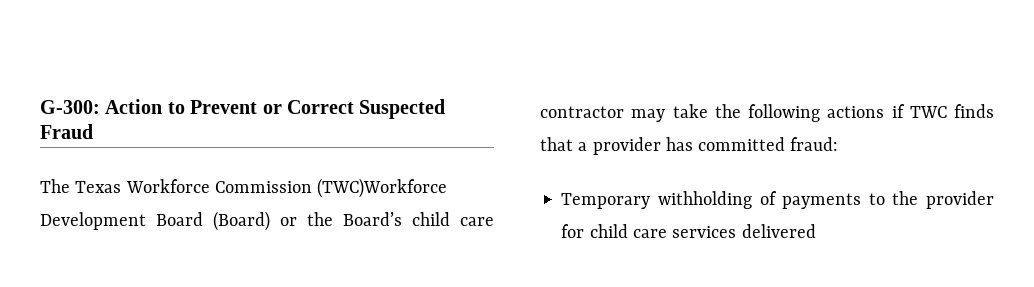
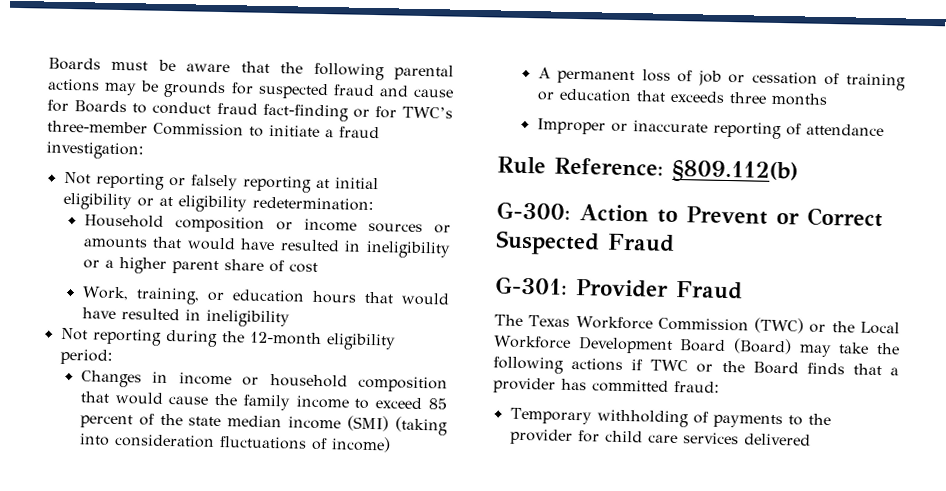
(40, 107) none -> [48,57,454,81] [47,78,454,100] [47,99,453,122] [47,120,380,139] [46,141,144,160] [63,171,379,193] [62,192,374,213] [83,214,451,234] [82,236,451,259] [82,257,318,274] [81,286,450,306] [81,307,290,328] [60,327,396,351] [59,348,113,365] [80,370,448,393] [79,391,448,411] [79,413,448,436] [78,433,391,453] [537,67,906,91] [536,88,828,106] [536,118,884,140] [497,156,799,184] Boards must be aware that the following parental actions may be grounds for suspected fraud and cause for Boards to conduct fraud fact-finding or for TWC’s three-member Commission to initiate a fraud investigation: // Not reporting or falsely reporting at initial eligibility or at eligibility redetermination: // Household composition or income sources or amounts that would have resulted in ineligibility or a higher parent share of cost // Work, training, or education hours that would have resulted in ineligibility // Not reporting during the 12-month eligibility period: // Changes in income or household composition that would cause the family income to exceed 85 percent of the state median income (SMI) (taking into consideration fluctuations of income) // A permanent loss of job or cessation of training or education that exceeds three months // Improper or inaccurate reporting of attendance // Rule Reference: §809.112(b) //
(93, 131) none -> [495,276,743,300] // G-301: Provider Fraud
[317,178,448,198] [40,211,494,231] [540,106,624,118] (TWC)Workforce Development Board (Board) or the Board’s child care contractor -> [754,317,900,335] [493,335,792,355] (TWC) or the Local Workforce Development Board (Board)
(947, 112) none -> [696,360,799,375] or the Board

